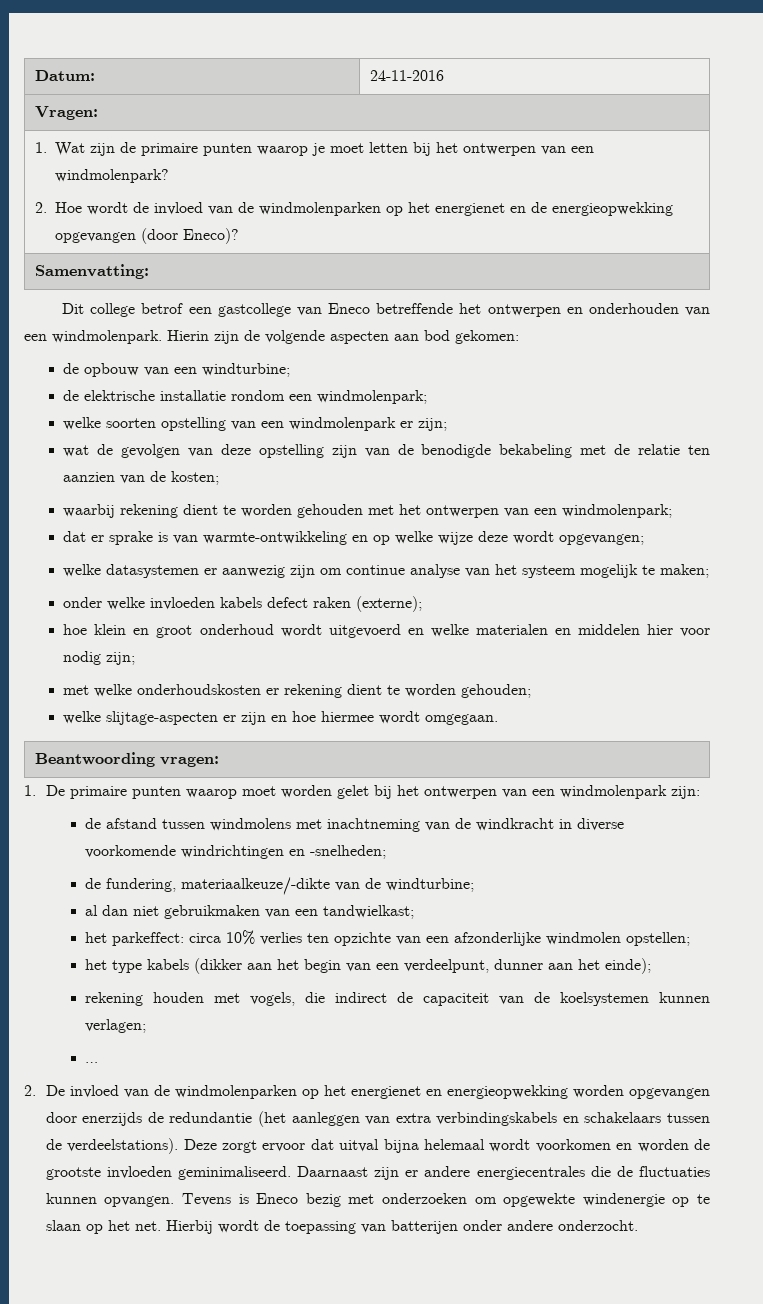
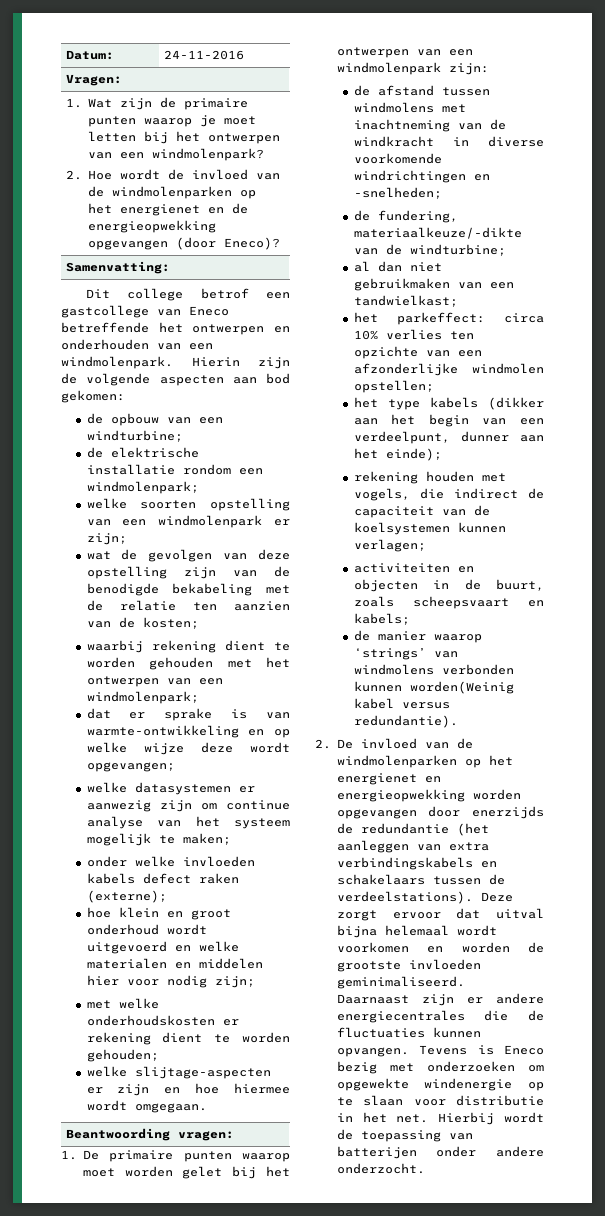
[85,1062,99,1063] … -> [353,563,474,573] [353,579,544,592] [353,596,544,609] [353,613,410,625] [353,630,482,643] [353,648,458,660] [353,664,514,675] [353,681,514,694] [353,698,450,709] [353,715,458,728] activiteiten en objecten in de buurt, zoals scheepsvaart en kabels; // de manier waarop ‘strings’ van windmolens verbonden kunnen worden(Weinig kabel versus redundantie).
[85,1224,103,1234] op -> [413,1095,544,1106] [336,1113,353,1122] voor distributie in

